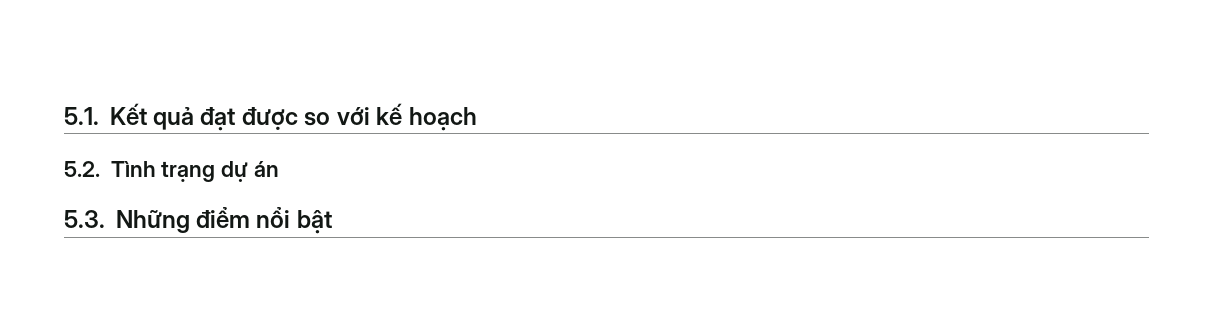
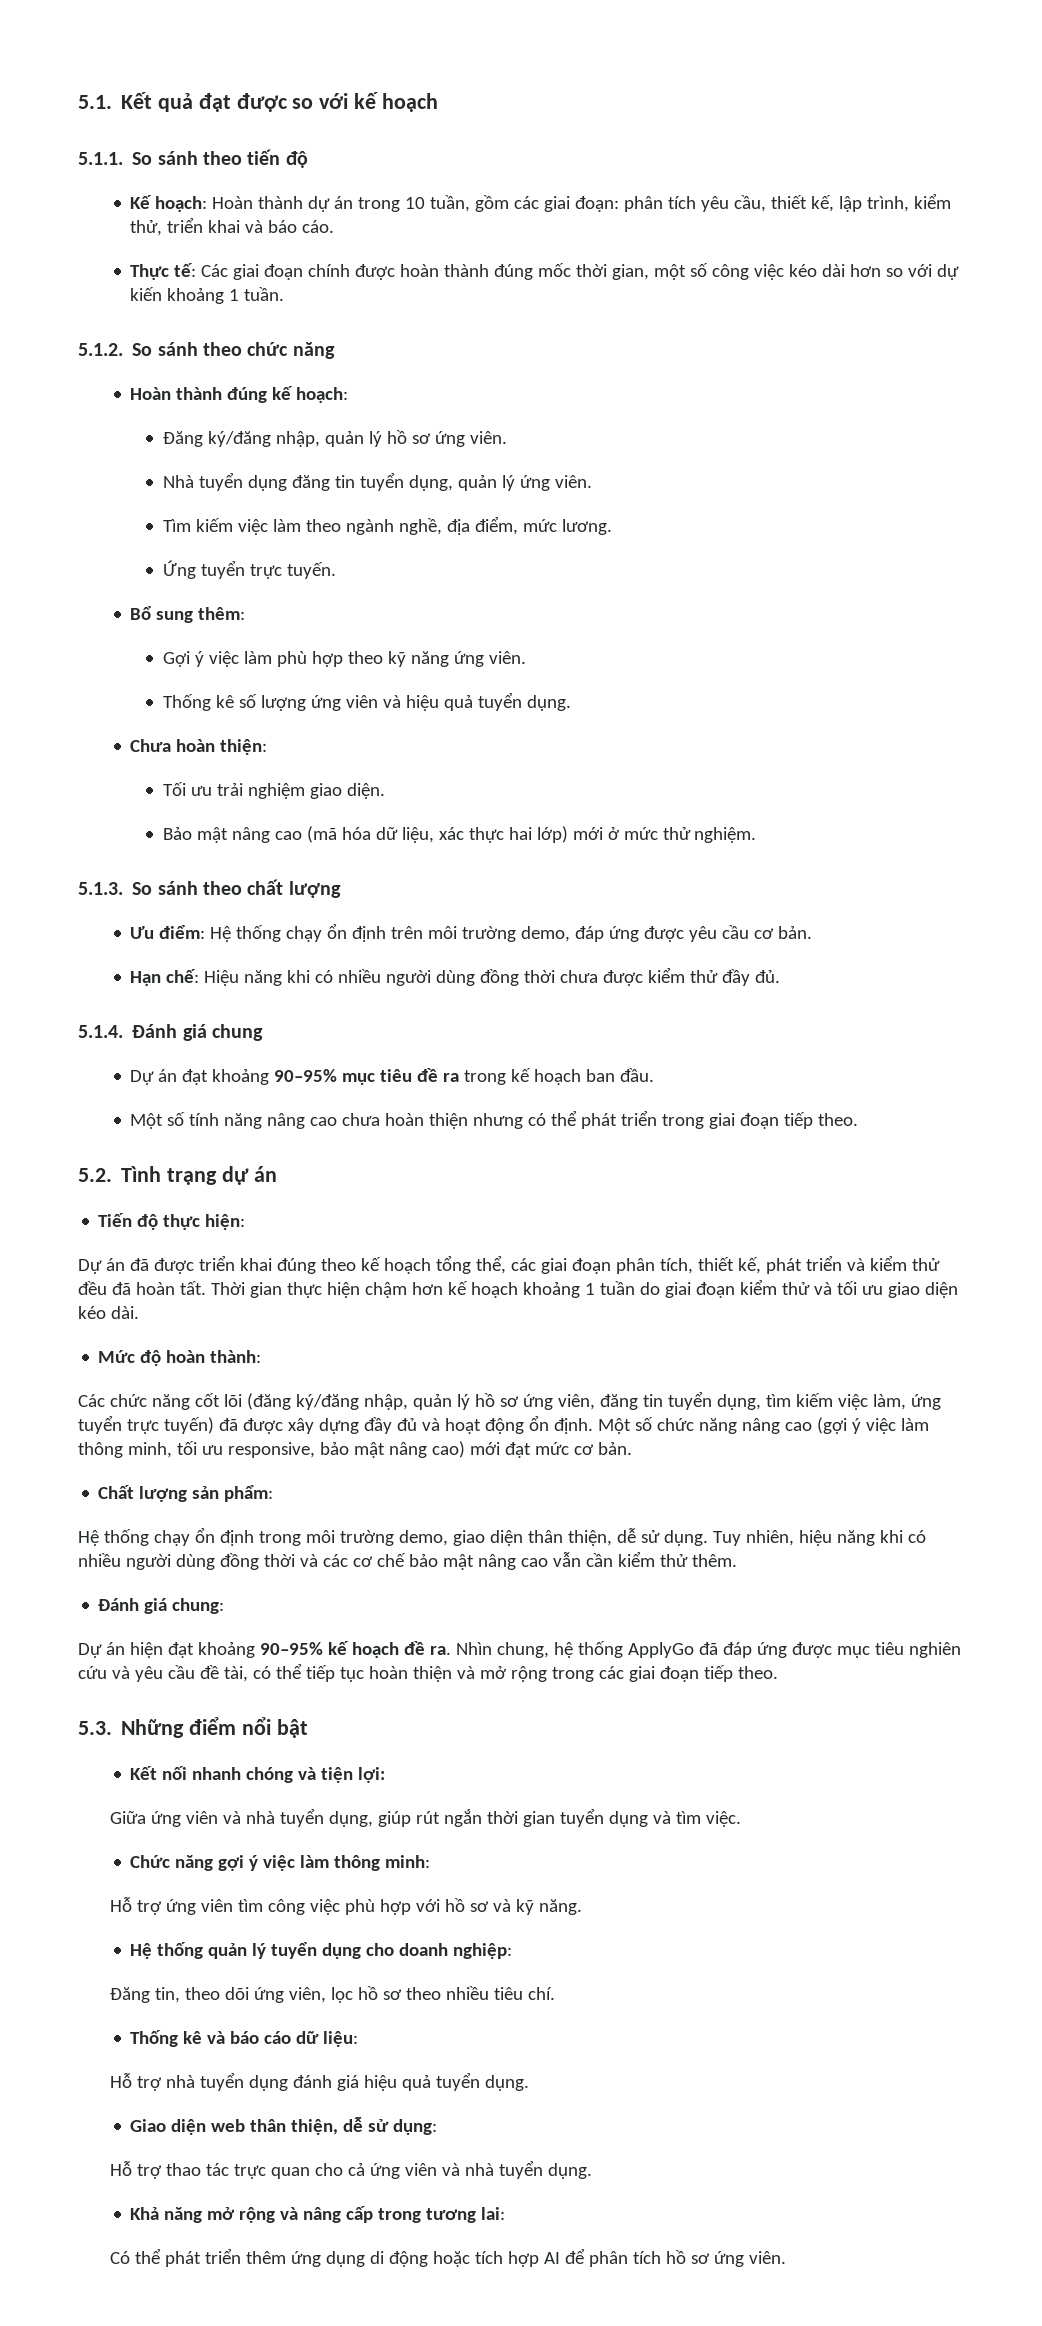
[64,161,280,182] 5.2. Tình trạng dự án -> [78,149,308,168] [130,193,952,212] [130,217,335,236] [130,263,960,280] [130,287,285,304] [78,342,335,359] [130,386,349,403] [162,430,507,447] [162,472,592,491] [162,516,612,535] [162,560,336,579] [130,606,246,623] [162,651,526,667] [162,692,571,711] [130,739,268,755] [162,782,385,799] [162,826,757,843] [78,879,341,898] [130,923,813,942] [130,967,781,986] [78,1024,264,1041] [130,1068,655,1085] [130,1110,859,1129] [78,1166,277,1185] [98,1213,246,1230] [78,1255,940,1274] [78,1279,958,1298] [78,1306,139,1319] [98,1350,262,1366] [78,1391,941,1410] [78,1415,929,1434] [78,1441,632,1458] [98,1485,274,1502] [78,1527,926,1546] [78,1551,737,1570] [98,1598,225,1614] [78,1641,961,1658] [78,1663,778,1682] 5.1.1. So sánh theo tiến độ // Kế hoạch: Hoàn thành dự án trong 10 tuần, gồm các giai đoạn: phân tích yêu cầu, thiết kế, lập trình, kiểm thử, triển khai và báo cáo. // Thực tế: Các giai đoạn chính được hoàn thành đúng mốc thời gian, một số công việc kéo dài hơn so với dự kiến khoảng 1 tuần. // 5.1.2. So sánh theo chức năng // Hoàn thành đúng kế hoạch: // Đăng ký/đăng nhập, quản lý hồ sơ ứng viên. // Nhà tuyển dụng đăng tin tuyển dụng, quản lý ứng viên. // Tìm kiếm việc làm theo ngành nghề, địa điểm, mức lương. // Ứng tuyển trực tuyến. // Bổ sung thêm: // Gợi ý việc làm phù hợp theo kỹ năng ứng viên. // Thống kê số lượng ứng viên và hiệu quả tuyển dụng. // Chưa hoàn thiện: // Tối ưu trải nghiệm giao diện. // Bảo mật nâng cao (mã hóa dữ liệu, xác thực hai lớp) mới ở mức thử nghiệm. // 5.1.3. So sánh theo chất lượng // Ưu điểm: Hệ thống chạy ổn định trên môi trường demo, đáp ứng được yêu cầu cơ bản. // Hạn chế: Hiệu năng khi có nhiều người dùng đồng thời chưa được kiểm thử đầy đủ. // 5.1.4. Đánh giá chung // Dự án đạt khoảng 90–95% mục tiêu đề ra trong kế hoạch ban đầu. // Một số tính năng nâng cao chưa hoàn thiện nhưng có thể phát triển trong giai đoạn tiếp theo. // 5.2. Tình trạng dự án // Tiến độ thực hiện: // Dự án đã được triển khai đúng theo kế hoạch tổng thể, các giai đoạn phân tích, thiết kế, phát triển và kiểm thử đều đã hoàn tất. Thời gian thực hiện chậm hơn kế hoạch khoảng 1 tuần do giai đoạn kiểm thử và tối ưu giao diện kéo dài. // Mức độ hoàn thành: // Các chức năng cốt lõi (đăng ký/đăng nhập, quản lý hồ sơ ứng viên, đăng tin tuyển dụng, tìm kiếm việc làm, ứng tuyển trực tuyến) đã được xây dựng đầy đủ và hoạt động ổn định. Một số chức năng nâng cao (gợi ý việc làm thông minh, tối ưu responsive, bảo mật nâng cao) mới đạt mức cơ bản. // Chất lượng sản phẩm: // Hệ thống chạy ổn định trong môi trường demo, giao diện thân thiện, dễ sử dụng. Tuy nhiên, hiệu năng khi có nhiều người dùng đồng thời và các cơ chế bảo mật nâng cao vẫn cần kiểm thử thêm. // Đánh giá chung: // Dự án hiện đạt khoảng 90–95% kế hoạch đề ra. Nhìn chung, hệ thống ApplyGo đã đáp ứng được mục tiêu nghiên cứu và yêu cầu đề tài, có thể tiếp tục hoàn thiện và mở rộng trong các giai đoạn tiếp theo.
(332, 222) none -> [130,1766,386,1783] [110,1808,742,1827] [130,1855,431,1871] [110,1897,583,1915] [130,1942,513,1959] [110,1986,556,2003] [130,2030,359,2047] [110,2072,530,2091] [130,2117,438,2135] [110,2160,593,2179] [130,2206,506,2223] [110,2248,787,2267] // Kết nối nhanh chóng và tiện lợi: // Giữa ứng viên và nhà tuyển dụng, giúp rút ngắn thời gian tuyển dụng và tìm việc. // Chức năng gợi ý việc làm thông minh: // Hỗ trợ ứng viên tìm công việc phù hợp với hồ sơ và kỹ năng. // Hệ thống quản lý tuyển dụng cho doanh nghiệp: // Đăng tin, theo dõi ứng viên, lọc hồ sơ theo nhiều tiêu chí. // Thống kê và báo cáo dữ liệu: // Hỗ trợ nhà tuyển dụng đánh giá hiệu quả tuyển dụng. // Giao diện web thân thiện, dễ sử dụng: // Hỗ trợ thao tác trực quan cho cả ứng viên và nhà tuyển dụng. // Khả năng mở rộng và nâng cấp trong tương lai: // Có thể phát triển thêm ứng dụng di động hoặc tích hợp AI để phân tích hồ sơ ứng viên.

